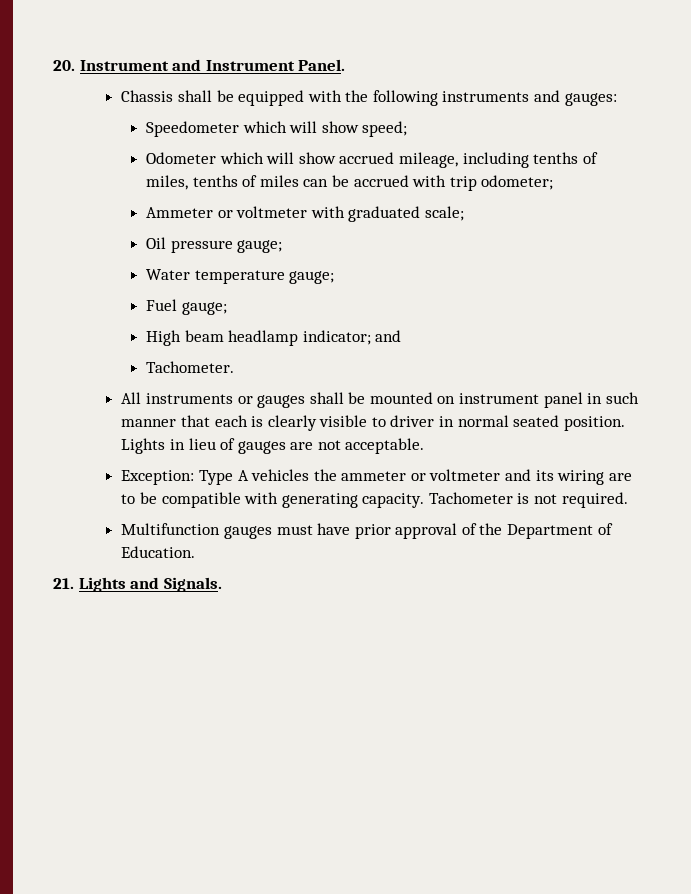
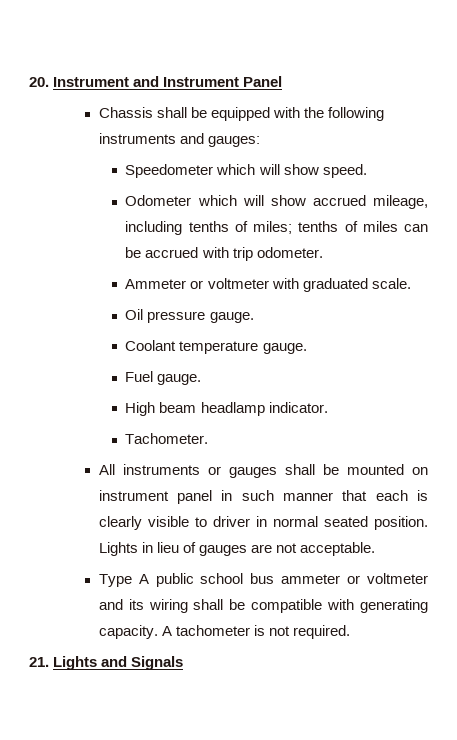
[298,59,346,71] Panel. -> [243,76,283,87] Panel
[362,121,408,137] speed; -> [322,164,367,178] speed.
[146,175,189,190] miles, -> [253,221,293,234] miles;
[481,175,554,190] odometer; -> [256,247,323,258] odometer.
[425,206,465,221] scale; -> [371,278,411,289] scale.
[237,240,283,253] [146,269,335,284] gauge; // Water temperature gauge; -> [209,312,254,323] [125,340,307,354] gauge. // Coolant temperature gauge.
[181,302,227,315] gauge; -> [157,374,202,385] gauge.
[302,330,402,345] indicator; and -> [268,402,328,413] indicator.
[121,470,195,485] Exception: -> (376, 549) none
[251,469,337,481] vehicles the -> [155,573,275,587] public school bus
[608,473,632,481] [121,494,136,504] are to -> [193,599,224,610] shall
[428,492,513,504] Tachometer -> [161,625,250,636] A tachometer
[121,523,613,539] [121,546,196,558] // Multifunction gauges must have prior approval of the Department of Education. -> (351, 632) none
[163,577,222,592] Signals. -> [131,656,184,670] Signals

